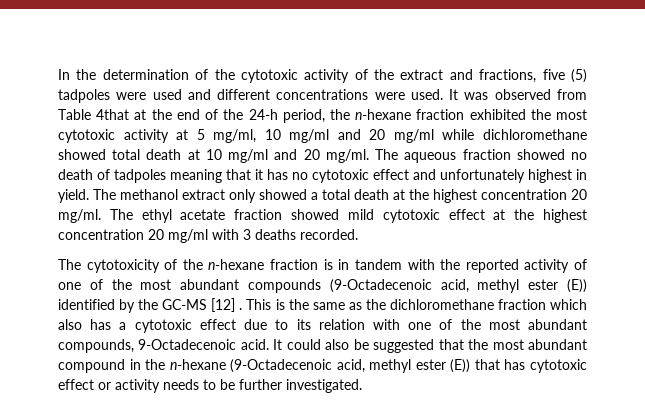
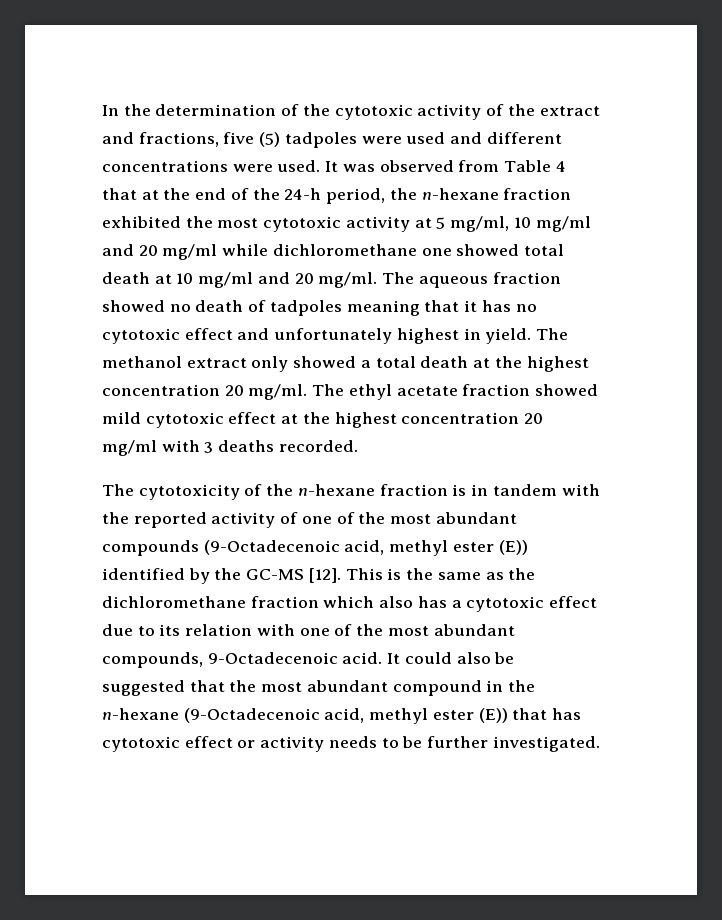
[96,109,130,120] 4that -> [555,161,566,172] [102,188,137,200] 4 that
(588, 134) none -> [421,248,452,256] one
[211,298,243,312] [12] . -> [308,568,341,583] [12].

